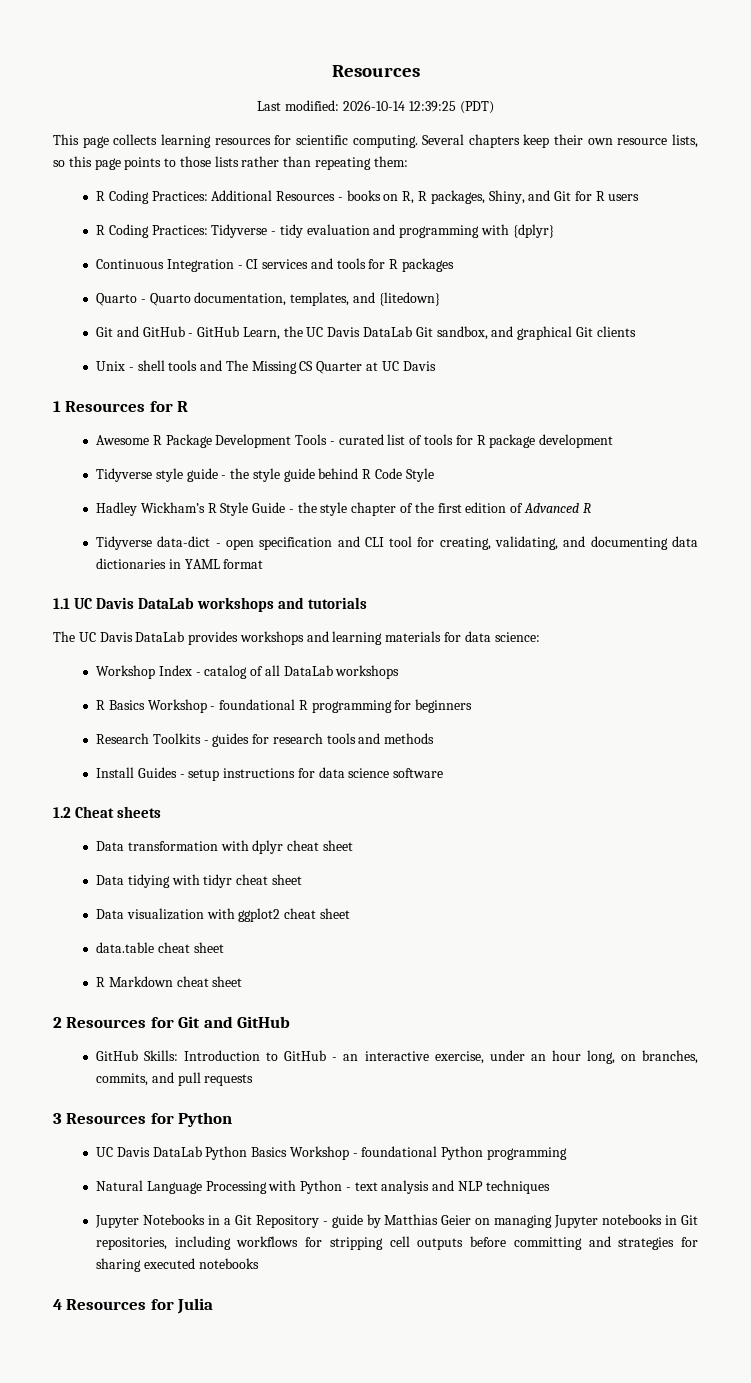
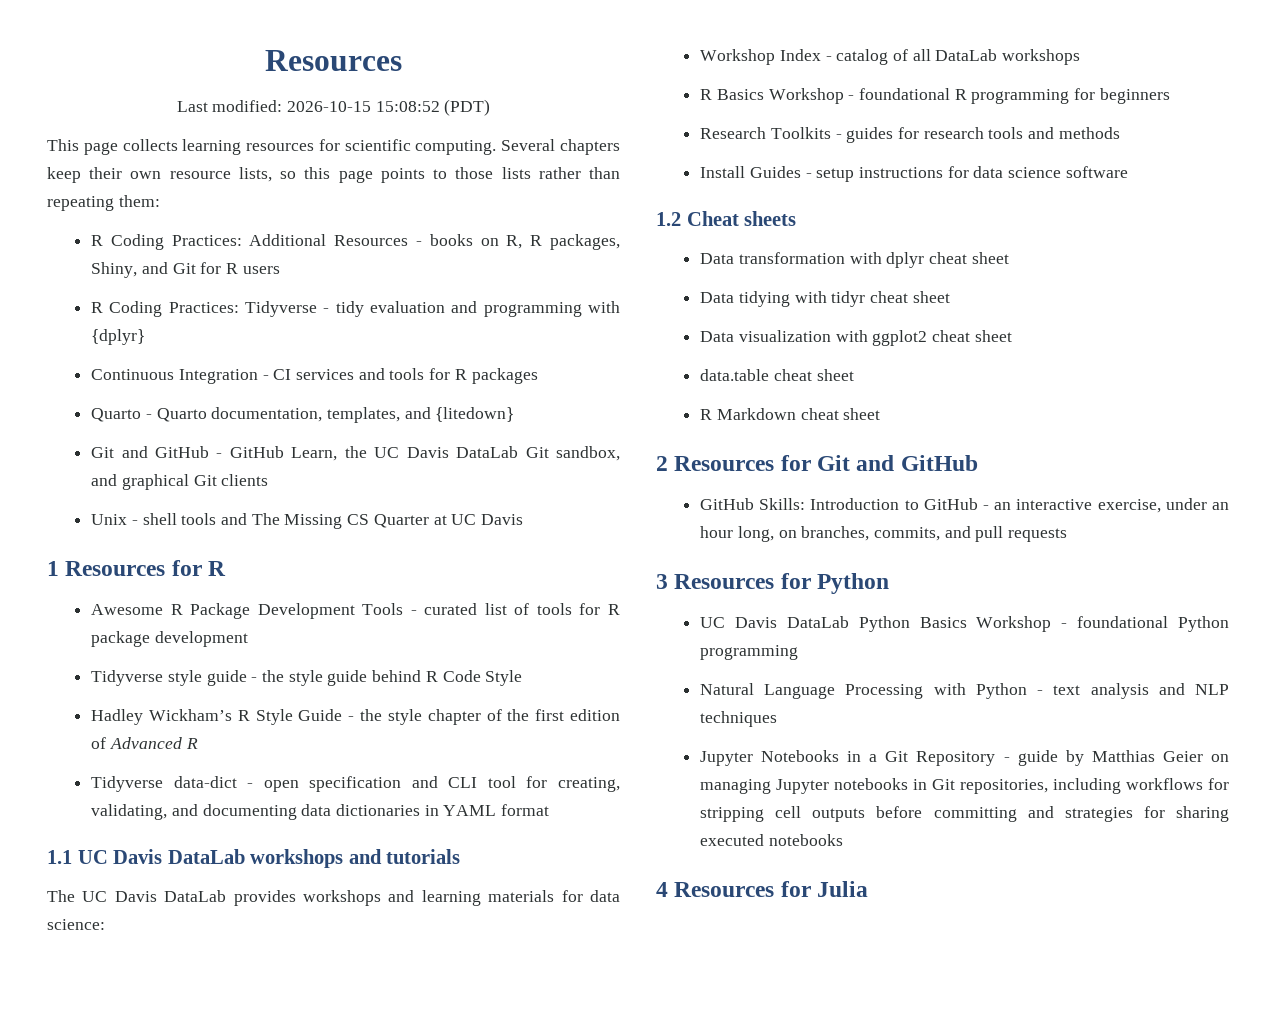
[343,100,456,112] 2026-10-14 12:39:25 -> [287,101,440,112] 2026-10-15 15:08:52

